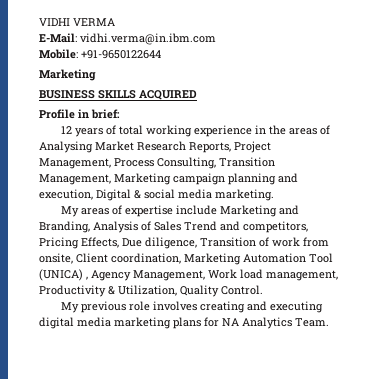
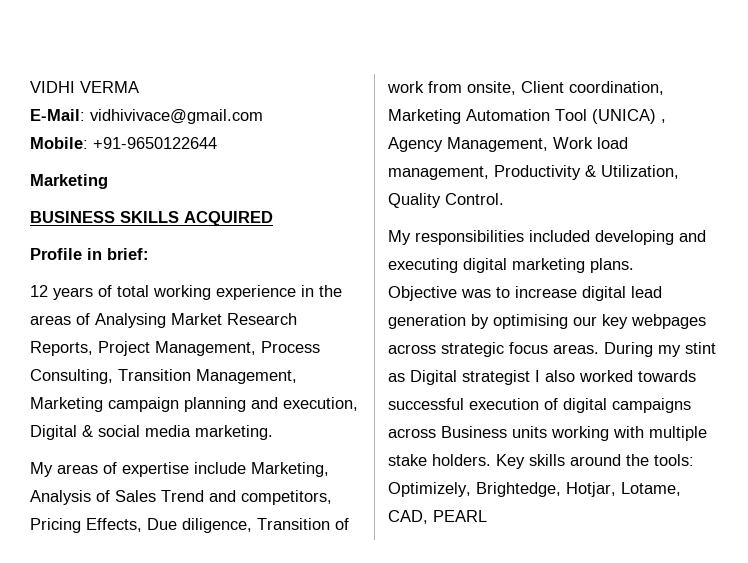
[80,33,216,45] vidhi.verma@in.ibm.com -> [90,109,263,124] vidhivivace@gmail.com
[219,205,299,217] [39,221,90,233] Marketing and Branding, -> [251,462,329,477] Marketing,
[80,301,323,313] [39,317,329,329] previous role involves creating and executing digital media marketing plans for NA Analytics Team. -> [415,230,706,245] [388,258,634,273] [388,286,662,301] [388,314,706,329] [388,342,716,357] [388,370,696,385] [388,398,691,413] [388,426,707,441] [388,454,694,469] [388,482,681,497] [388,510,487,524] responsibilities included developing and executing digital marketing plans. // Objective was to increase digital lead generation by optimising our key webpages across strategic focus areas. During my stint as Digital strategist I also worked towards successful execution of digital campaigns across Business units working with multiple stake holders. Key skills around the tools: Optimizely, Brightedge, Hotjar, Lotame, CAD, PEARL

